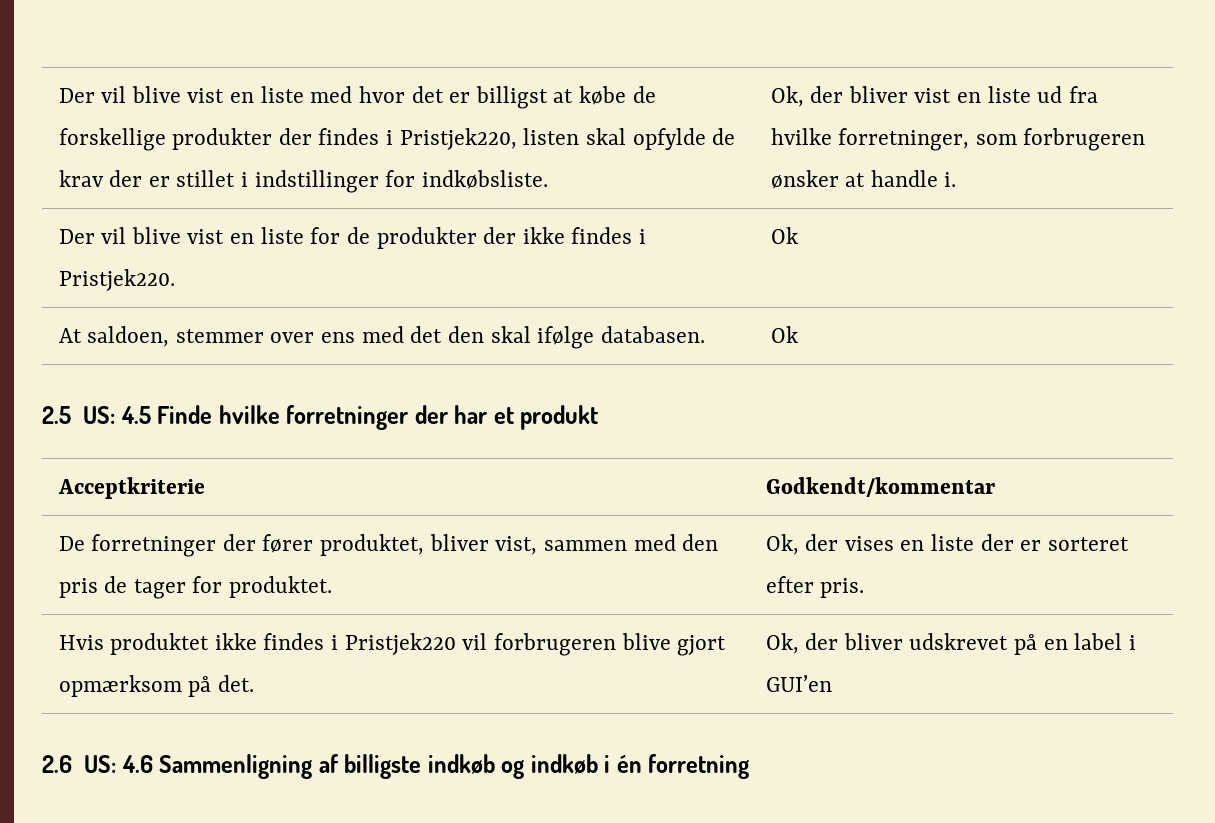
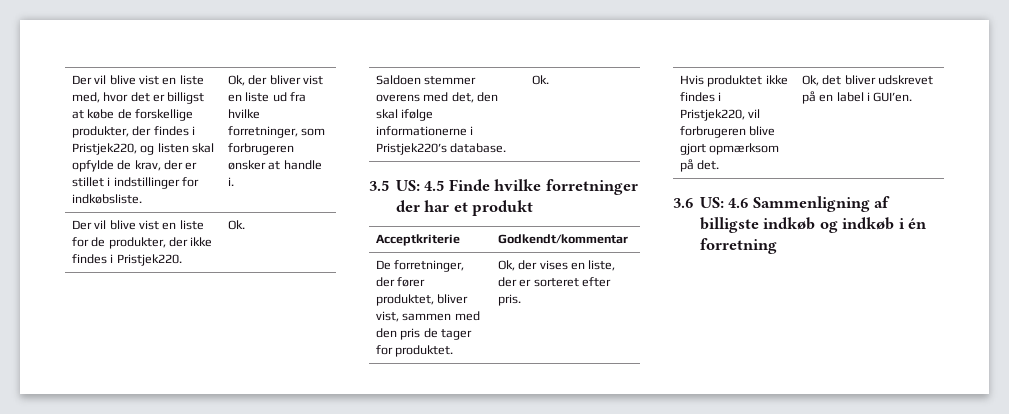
[58,86,353,103] Der vil blive vist en liste med -> [71,75,204,85] [71,92,100,103] Der vil blive vist en liste med,
[172,128,273,150] produkter -> [71,126,129,138] produkter,
(517, 139) none -> [140,145,155,155] og
[58,170,104,187] krav -> [134,160,161,171] krav,
[376,227,477,249] produkter -> [108,237,166,249] produkter,
[770,227,798,244] [58,326,705,349] [770,326,798,343] [42,406,71,424] Ok // At saldoen, stemmer over ens med det den skal ifølge databasen. | Ok // 2.5 -> [227,220,245,230] [375,75,477,85] [375,92,498,103] [375,109,434,121] [375,126,474,136] [375,143,507,155] [531,75,549,85] [369,180,389,191] Ok. // Saldoen stemmer overens med det, den skal ifølge informationerne i Pristjek220’s database. | Ok. // 3.5
[91,534,217,557] forretninger -> [394,260,465,272] forretninger,
[931,534,975,551] liste -> [588,260,616,271] liste,
[344,633,456,655] Pristjek220 -> [679,109,745,121] Pristjek220,
[805,633,839,650] der -> [822,75,842,85] det
[765,675,832,692] [42,755,72,773] GUI’en // 2.6 -> [873,92,913,102] [673,198,693,208] GUI’en. // 3.6

